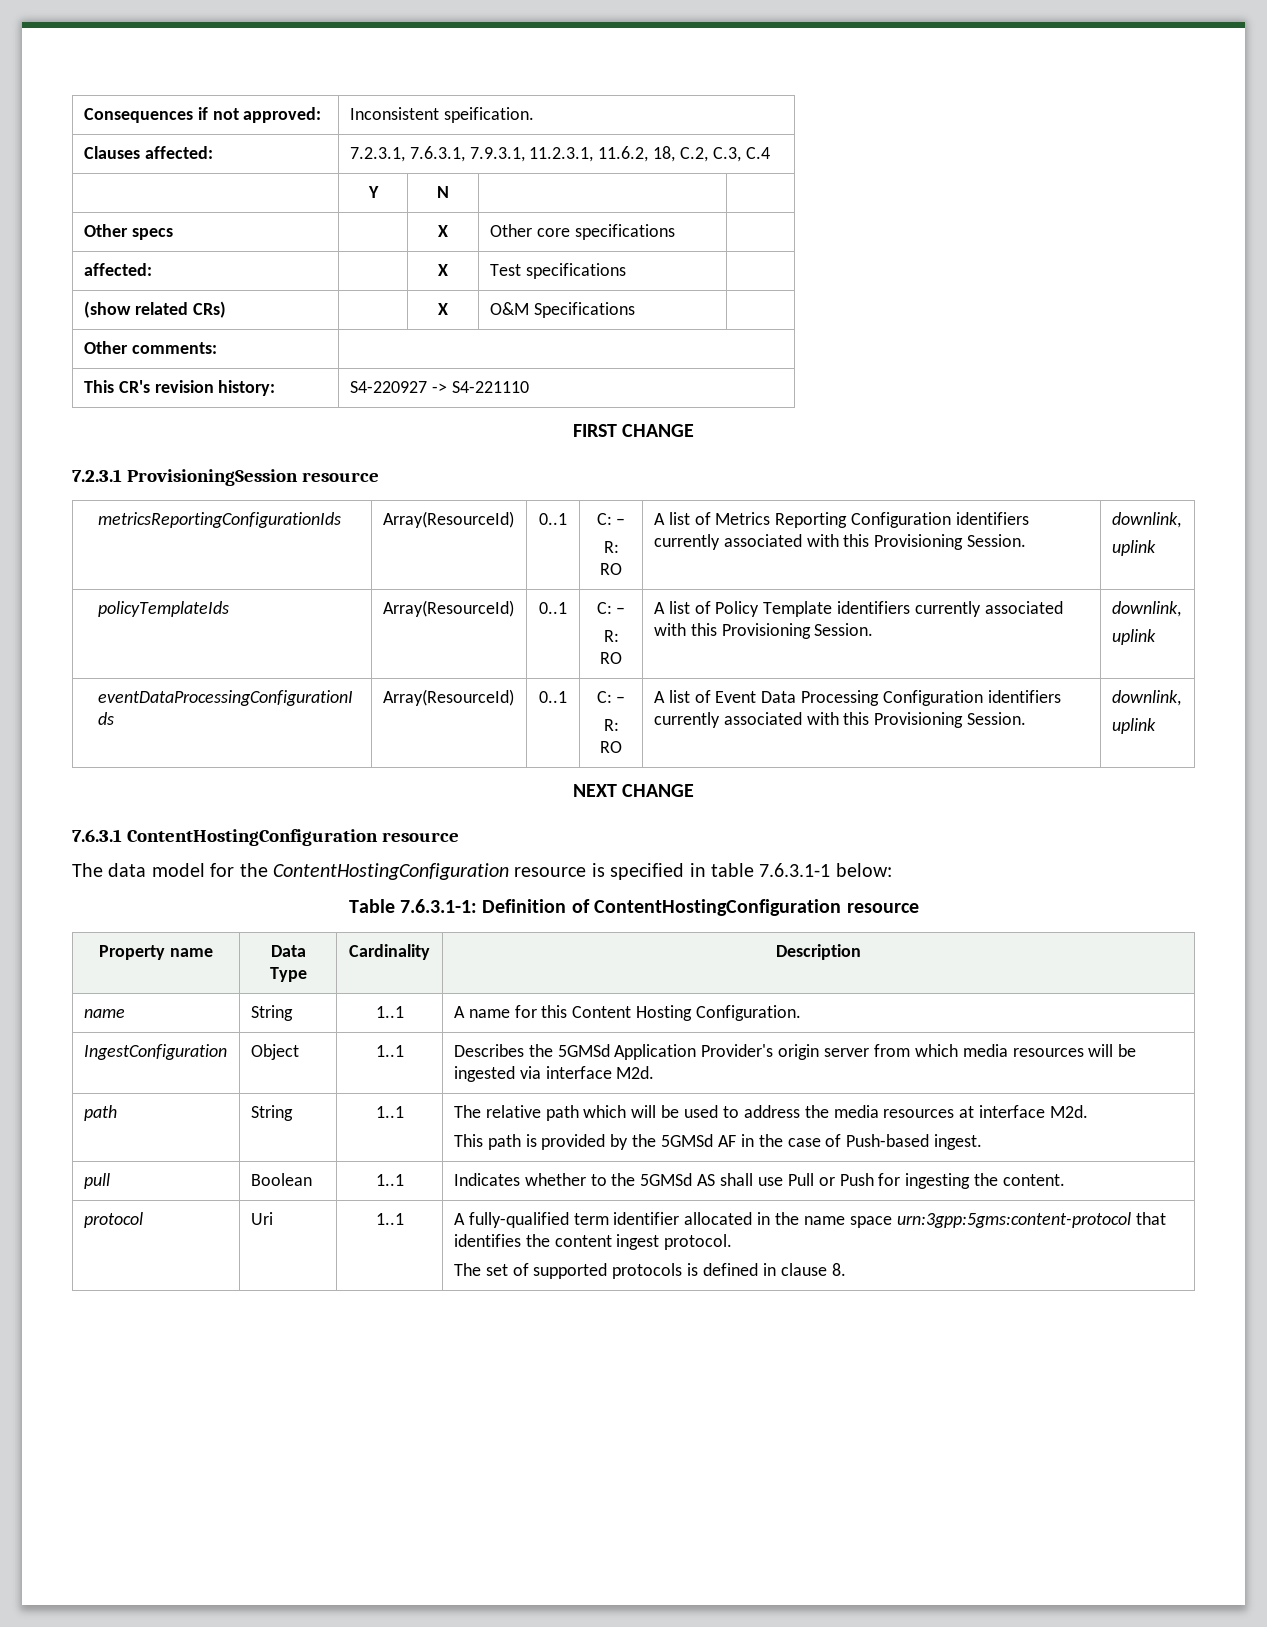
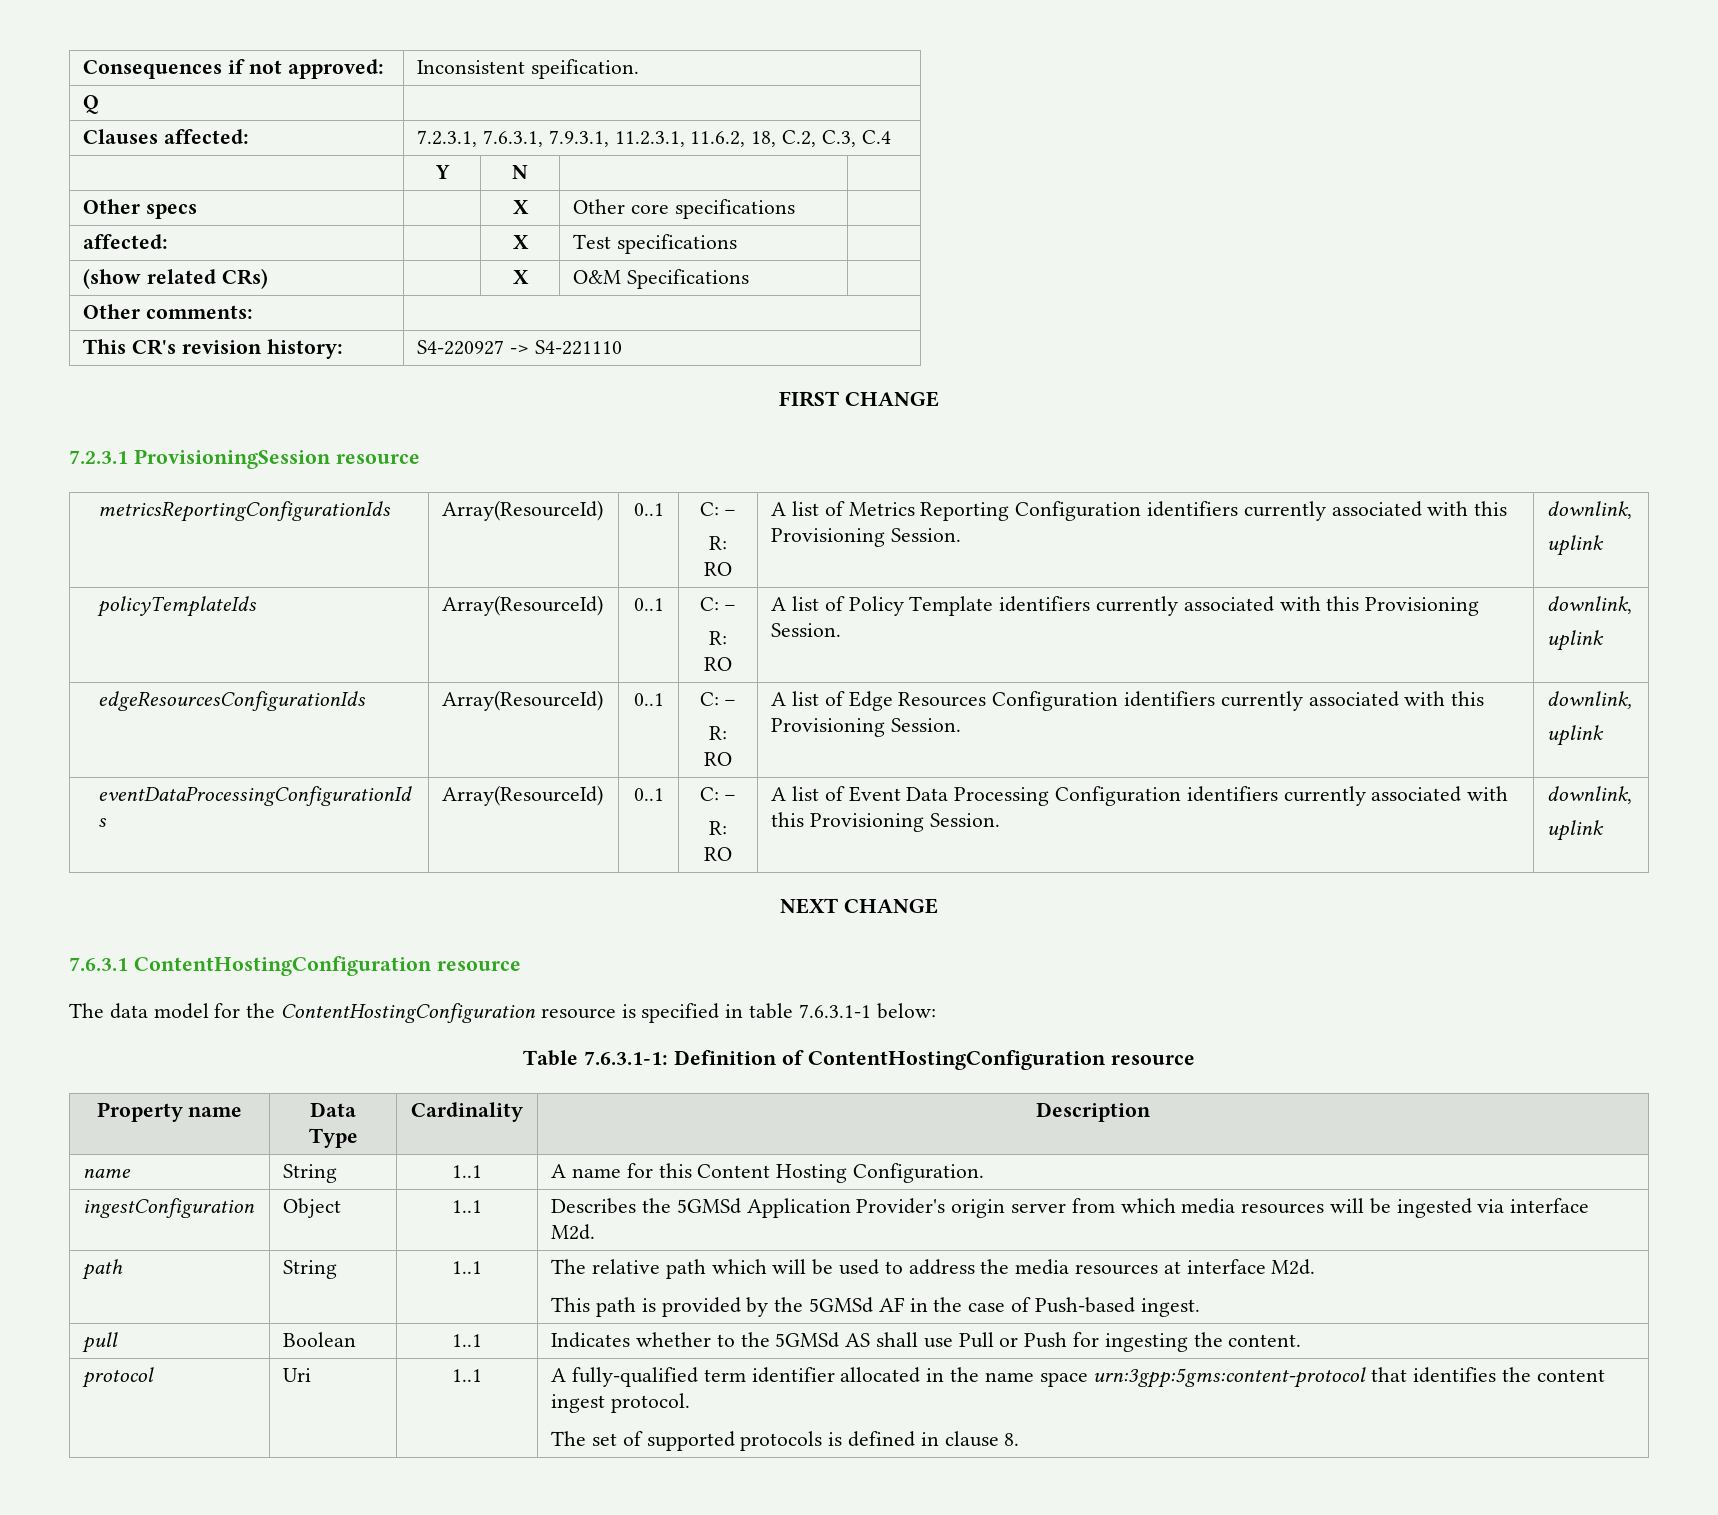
(534, 115) none -> [83,95,100,114] // Q |
(1156, 637) none -> [98,691,367,711] [442,690,604,711] [633,693,664,706] [699,692,737,706] [709,726,727,740] [704,752,732,766] [771,691,1485,711] [771,718,961,737] [1547,691,1633,709] [1547,725,1605,746] // edgeResourcesConfigurationIds | Array(ResourceId) | 0..1 | C: – // R: RO | A list of Edge Resources Configuration identifiers currently associated with this Provisioning Session. | downlink, // uplink
[83,1044,227,1060] IngestConfiguration -> [83,1198,256,1218] ingestConfiguration

